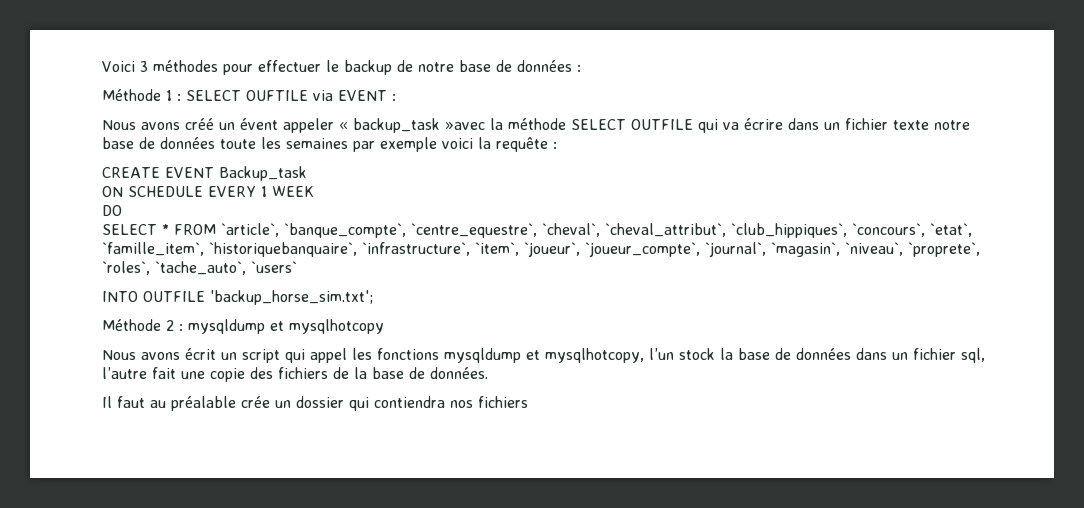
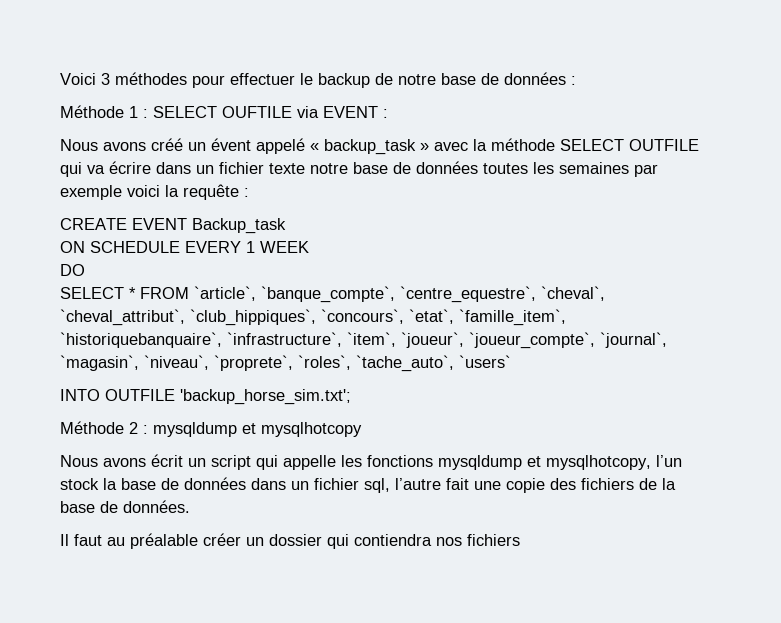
[283,118,334,133] appeler -> [256,138,305,154] appelé
[445,122,485,130] »avec -> [420,142,468,151] » avec
[220,139,256,149] toute -> [483,163,528,174] toutes
[310,348,347,363] appel -> [283,455,336,470] appelle
[241,396,270,408] crée -> [203,533,241,546] créer

